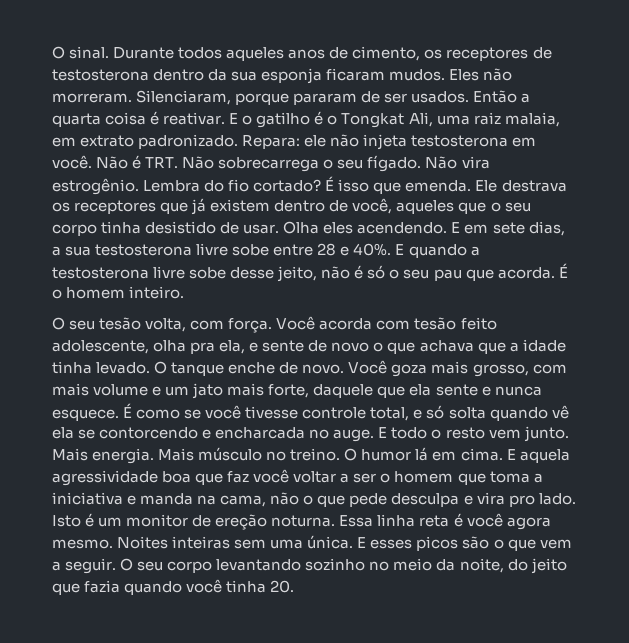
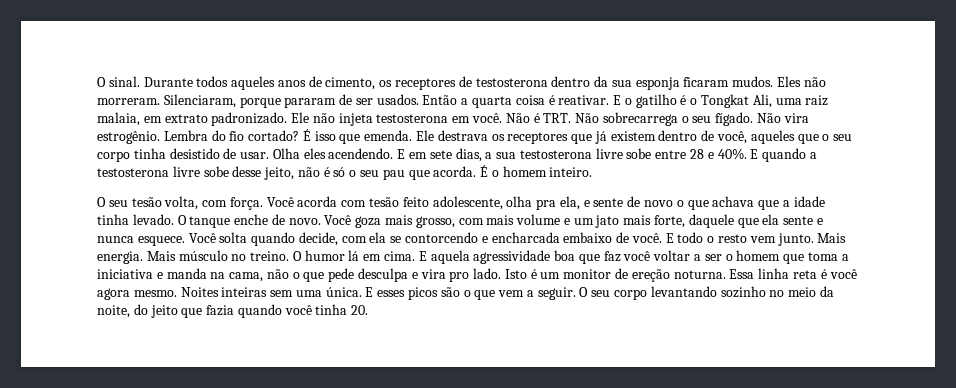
[242,135,327,149] Repara: ele -> [291,112,310,123] Ele
[123,403,569,421] É como se você tivesse controle total, e só solta quando vê -> [188,232,367,246] Você solta quando decide, com
[309,429,375,442] no auge. -> [563,232,662,243] embaixo de você.

